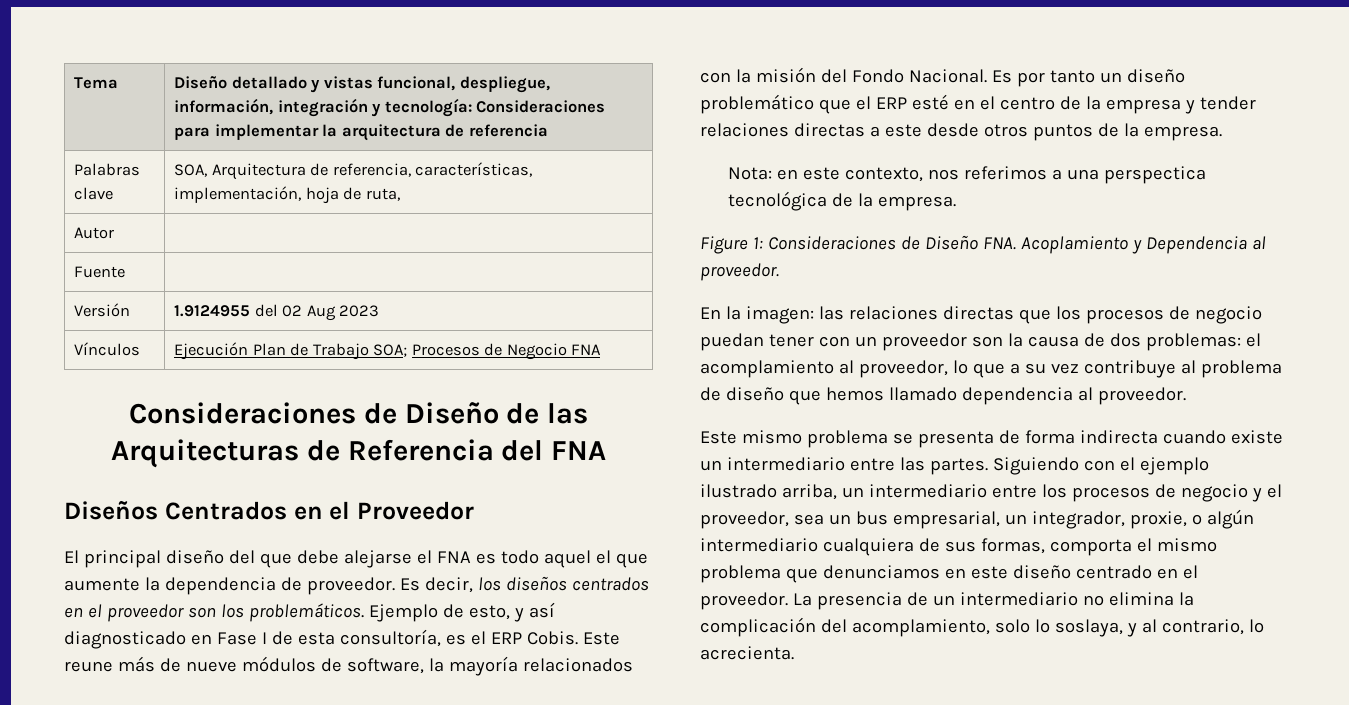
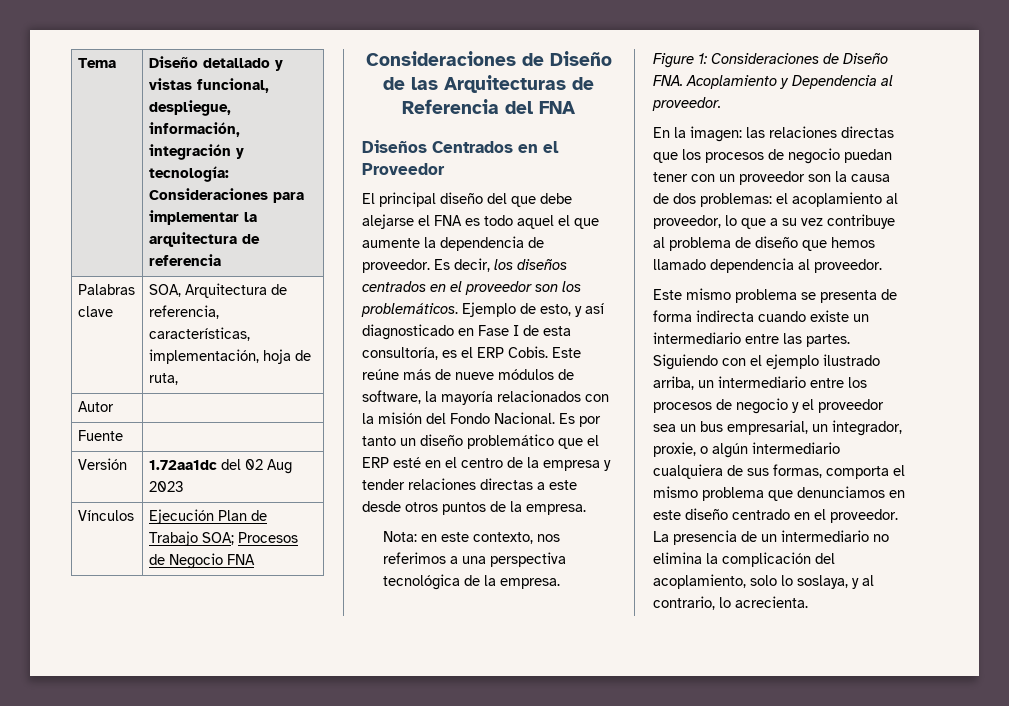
[174,305,251,317] 1.9124955 -> [148,460,217,470] 1.72aa1dc
[64,661,113,672] reune -> [362,369,399,380] reúne
[1104,166,1207,184] perspectica -> [489,552,566,567] perspectiva
[700,360,834,378] acomplamiento -> [792,192,882,207] acoplamiento
[700,511,789,529] proveedor, -> [818,399,884,413] proveedor
[851,619,990,637] acomplamiento, -> [653,574,746,589] acoplamiento,

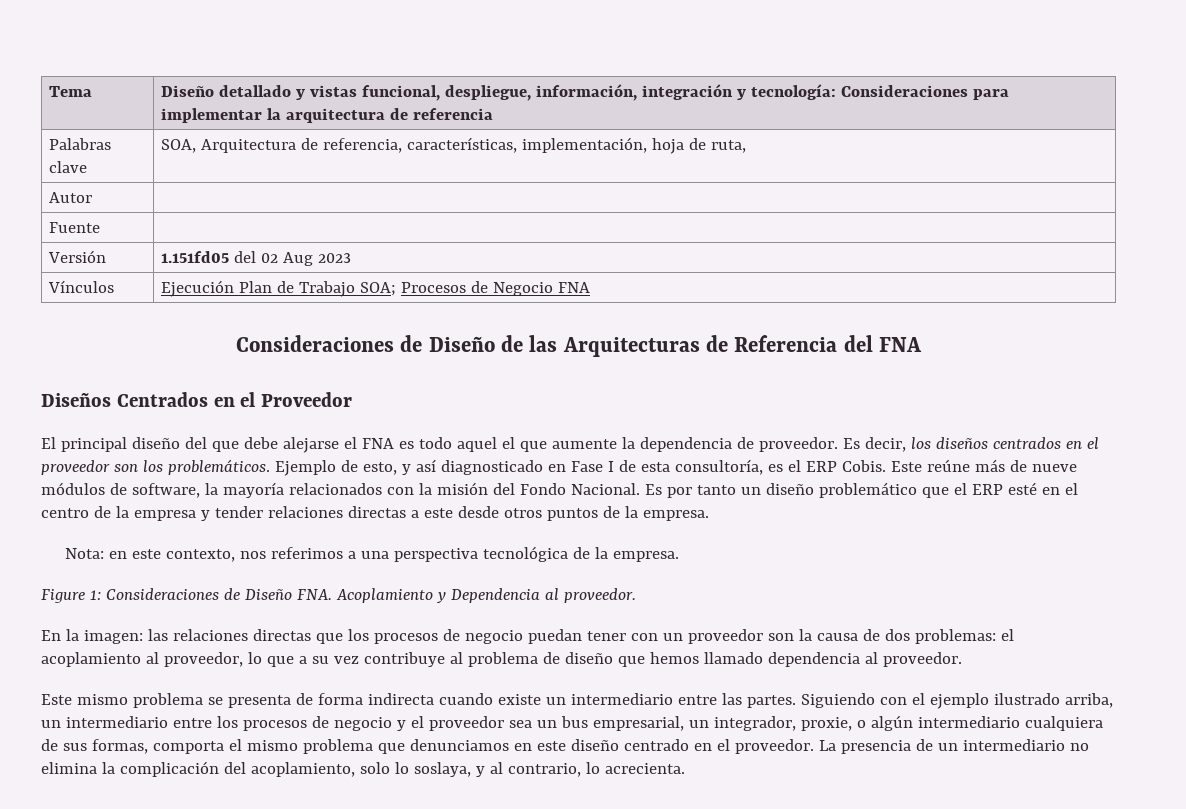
[148,460,217,470] 1.72aa1dc -> [160,251,229,263] 1.151fd05

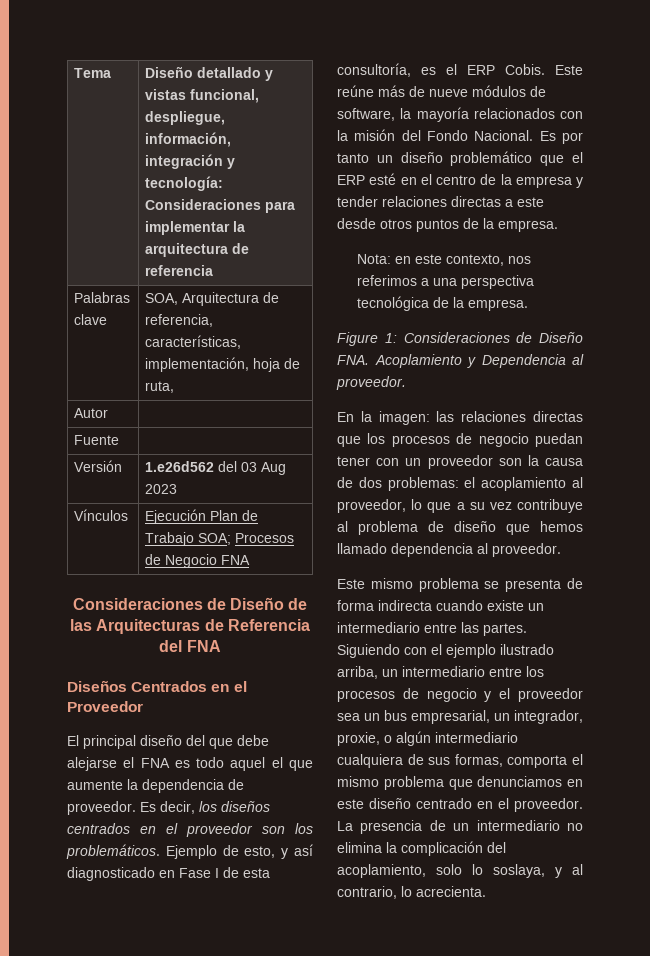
[160,251,278,263] 1.151fd05 del 02 -> [144,461,257,472] 1.e26d562 del 03

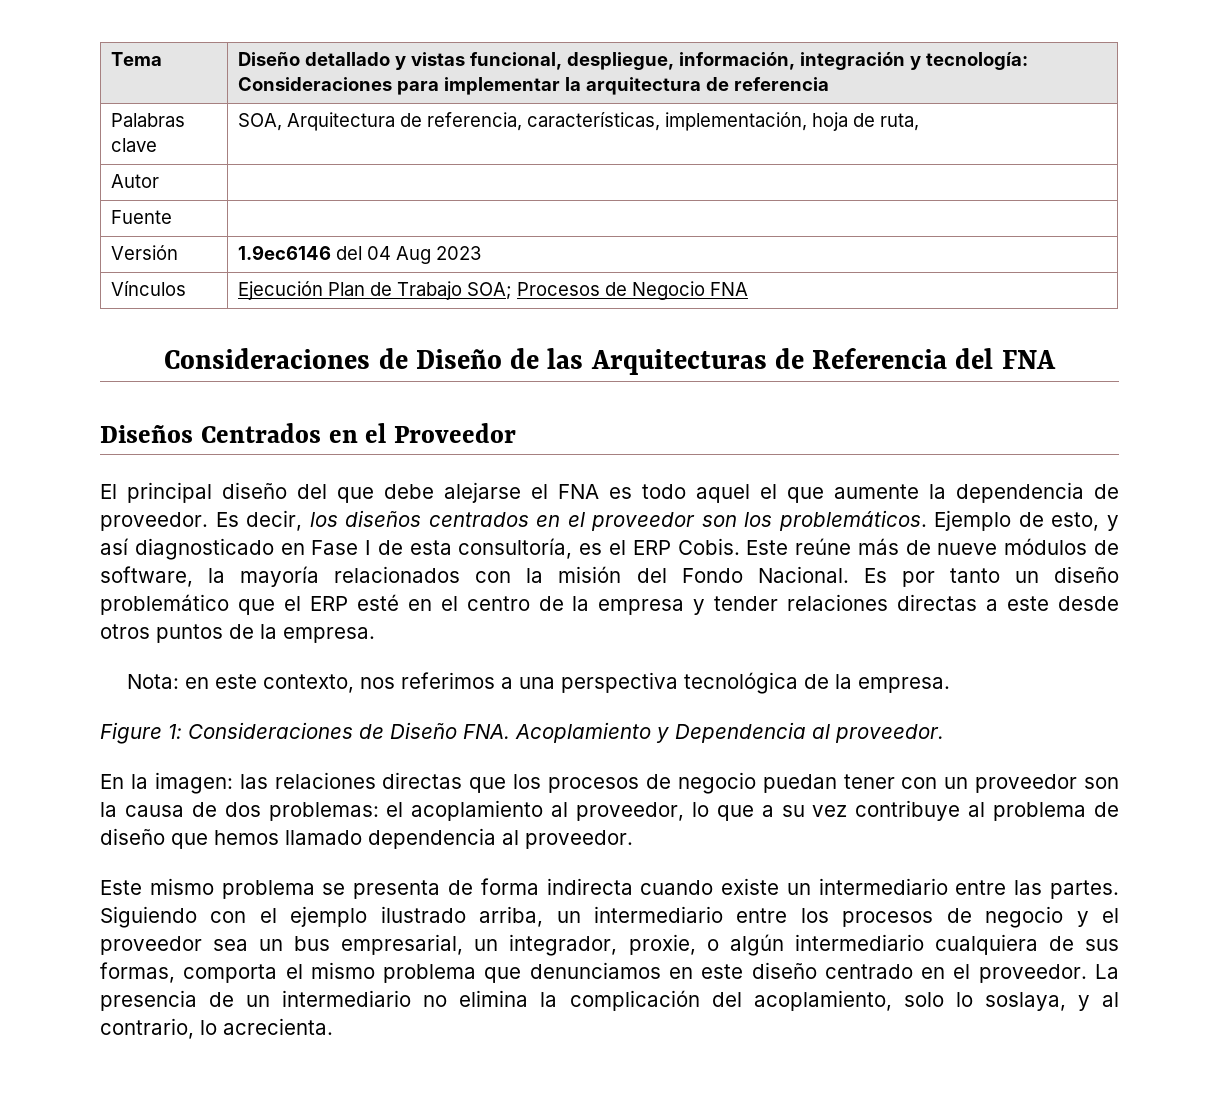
[144,461,257,472] 1.e26d562 del 03 -> [238,245,392,260] 1.9ec6146 del 04

